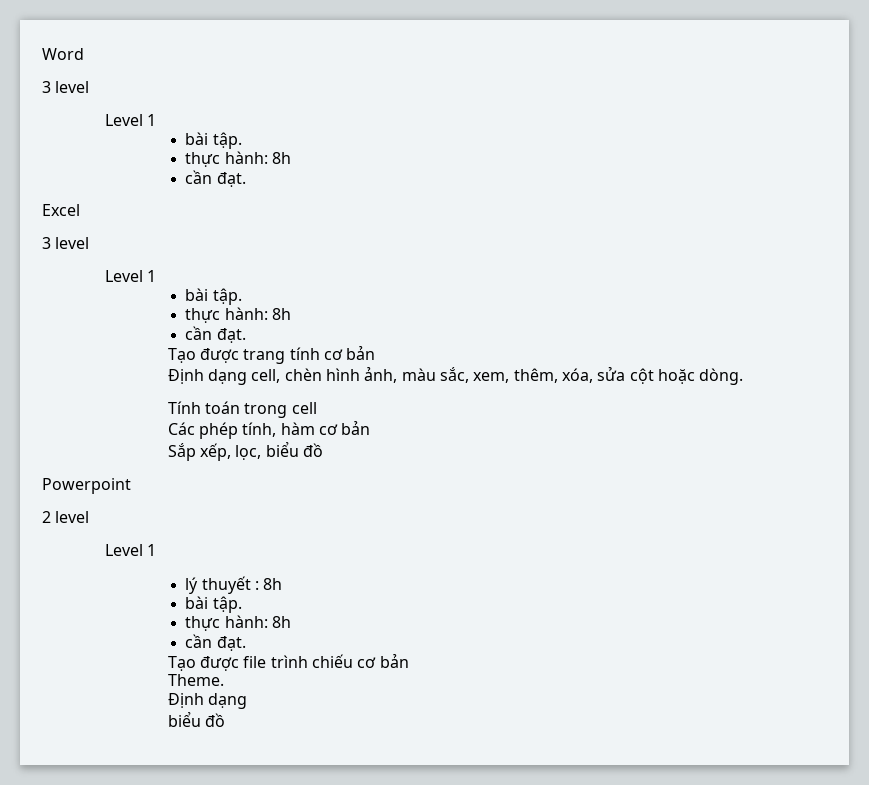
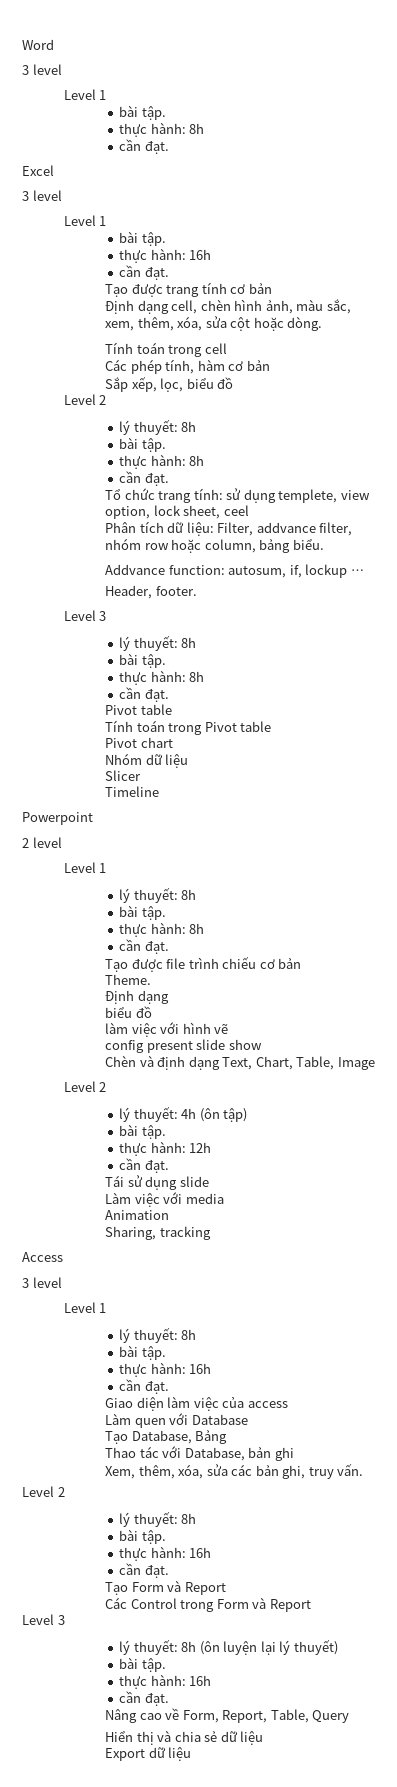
[271,308,291,320] 8h -> [189,249,212,260] 16h
(324, 450) none -> [63,394,107,405] [119,419,197,435] [119,437,166,452] [119,454,205,469] [119,471,169,486] [105,488,370,503] [105,505,249,519] [105,521,353,536] [105,538,324,553] [105,564,364,578] [105,585,197,599] [63,610,107,621] [119,635,197,651] [119,653,166,668] [119,670,205,685] [119,687,169,702] [105,704,172,715] [105,720,272,735] [105,737,173,748] [105,753,189,768] [105,770,142,781] [105,786,160,797] // Level 2 // lý thuyết: 8h // bài tập. // thực hành: 8h // cần đạt. // Tổ chức trang tính: sử dụng templete, view option, lock sheet, ceel // Phân tích dữ liệu: Filter, addvance filter, nhóm row hoặc column, bảng biểu. // Addvance function: autosum, if, lockup … // Header, footer. // Level 3 // lý thuyết: 8h // bài tập. // thực hành: 8h // cần đạt. // Pivot table // Tính toán trong Pivot table // Pivot chart // Nhóm dữ liệu // Slicer // Timeline
[201,576,259,594] thuyết : -> [133,887,178,903] thuyết:
(226, 720) none -> [105,1022,229,1037] [105,1039,262,1053] [105,1055,375,1070] [63,1081,107,1092] [119,1106,248,1122] [119,1124,166,1139] [119,1141,212,1156] [119,1158,169,1173] [105,1175,209,1190] [105,1192,224,1207] [105,1210,170,1220] [105,1226,211,1240] [22,1252,63,1262] [22,1277,62,1288] [63,1302,107,1313] [119,1327,197,1343] [119,1345,166,1360] [119,1362,212,1377] [119,1379,169,1394] [105,1396,288,1411] [105,1413,248,1428] [105,1430,228,1444] [105,1446,294,1461] [105,1463,364,1479] [22,1486,65,1497] [119,1511,197,1527] [119,1529,166,1544] [119,1546,212,1561] [119,1563,169,1578] [105,1580,226,1595] [105,1597,311,1612] [22,1614,65,1625] [119,1639,338,1655] [119,1657,166,1672] [119,1674,212,1689] [119,1691,169,1706] [105,1708,350,1723] [105,1730,264,1745] [105,1747,192,1761] // làm việc với hình vẽ // config present slide show // Chèn và định dạng Text, Chart, Table, Image // Level 2 // lý thuyết: 4h (ôn tập) // bài tập. // thực hành: 12h // cần đạt. // Tái sử dụng slide // Làm việc với media // Animation // Sharing, tracking // Access // 3 level // Level 1 // lý thuyết: 8h // bài tập. // thực hành: 16h // cần đạt. // Giao diện làm việc của access // Làm quen với Database // Tạo Database, Bảng // Thao tác với Database, bản ghi // Xem, thêm, xóa, sửa các bản ghi, truy vấn. // Level 2 // lý thuyết: 8h // bài tập. // thực hành: 16h // cần đạt. // Tạo Form và Report // Các Control trong Form và Report // Level 3 // lý thuyết: 8h (ôn luyện lại lý thuyết) // bài tập. // thực hành: 16h // cần đạt. // Nâng cao về Form, Report, Table, Query // Hiển thị và chia sẻ dữ liệu // Export dữ liệu

